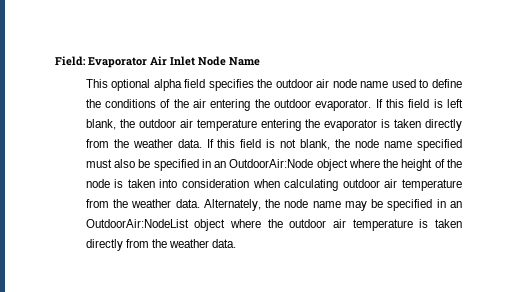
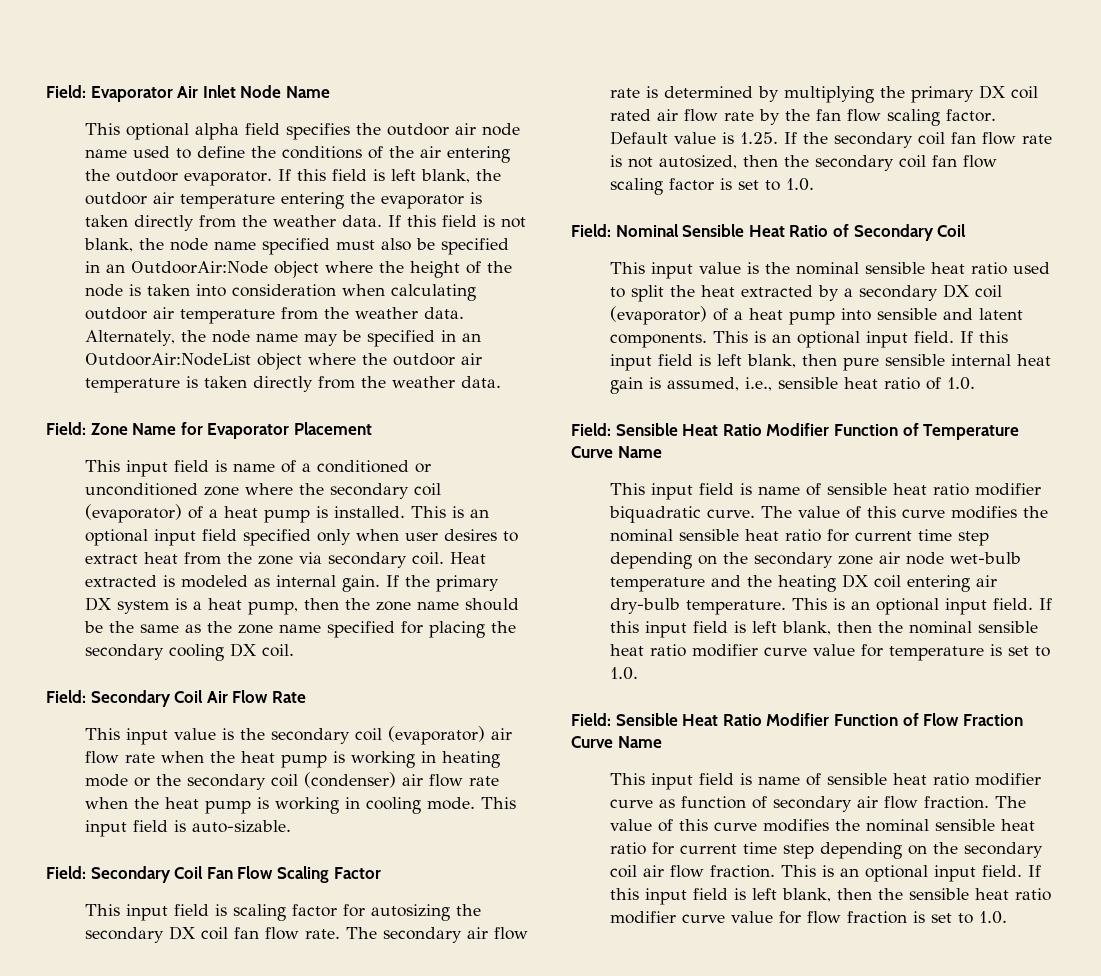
(237, 243) none -> [46,422,372,439] [85,460,432,477] [85,483,442,499] [85,504,490,523] [85,529,519,546] [85,552,487,568] [85,575,500,592] [85,597,520,615] [84,621,517,638] [85,643,295,661] [46,690,306,707] [85,726,513,745] [85,751,501,768] [85,772,500,790] [85,797,517,814] [85,820,292,837] [46,866,381,883] [85,904,482,921] [85,926,529,943] [610,85,1039,103] [610,109,997,126] [610,131,1053,148] [610,155,998,171] [610,178,815,195] [571,224,967,241] [610,262,1051,279] [610,284,1003,302] [610,306,1024,325] [610,331,1009,348] [610,354,1052,371] [610,377,976,394] [571,423,1020,440] [571,446,662,458] [610,483,1042,500] [609,506,1049,523] [610,529,990,546] [610,552,1022,569] [610,574,998,592] [610,598,1053,615] [610,621,1039,638] [610,644,1051,661] [610,667,639,680] [571,713,1023,726] [571,736,662,748] [610,773,1042,790] [610,796,1027,812] [610,819,1036,832] [610,842,1044,859] [610,865,1042,882] [610,888,1052,905] [610,911,1008,924] // Field: Zone Name for Evaporator Placement // This input field is name of a conditioned or unconditioned zone where the secondary coil (evaporator) of a heat pump is installed. This is an optional input field specified only when user desires to extract heat from the zone via secondary coil. Heat extracted is modeled as internal gain. If the primary DX system is a heat pump, then the zone name should be the same as the zone name specified for placing the secondary cooling DX coil. // Field: Secondary Coil Air Flow Rate // This input value is the secondary coil (evaporator) air flow rate when the heat pump is working in heating mode or the secondary coil (condenser) air flow rate when the heat pump is working in cooling mode. This input field is auto-sizable. // Field: Secondary Coil Fan Flow Scaling Factor // This input field is scaling factor for autosizing the secondary DX coil fan flow rate. The secondary air flow rate is determined by multiplying the primary DX coil rated air flow rate by the fan flow scaling factor. Default value is 1.25. If the secondary coil fan flow rate is not autosized, then the secondary coil fan flow scaling factor is set to 1.0. // Field: Nominal Sensible Heat Ratio of Secondary Coil // This input value is the nominal sensible heat ratio used to split the heat extracted by a secondary DX coil (evaporator) of a heat pump into sensible and latent components. This is an optional input field. If this input field is left blank, then pure sensible internal heat gain is assumed, i.e., sensible heat ratio of 1.0. // Field: Sensible Heat Ratio Modifier Function of Temperature Curve Name // This input field is name of sensible heat ratio modifier biquadratic curve. The value of this curve modifies the nominal sensible heat ratio for current time step depending on the secondary zone air node wet-bulb temperature and the heating DX coil entering air dry-bulb temperature. This is an optional input field. If this input field is left blank, then the nominal sensible heat ratio modifier curve value for temperature is set to 1.0. // Field: Sensible Heat Ratio Modifier Function of Flow Fraction Curve Name // This input field is name of sensible heat ratio modifier curve as function of secondary air flow fraction. The value of this curve modifies the nominal sensible heat ratio for current time step depending on the secondary coil air flow fraction. This is an optional input field. If this input field is left blank, then the sensible heat ratio modifier curve value for flow fraction is set to 1.0.

